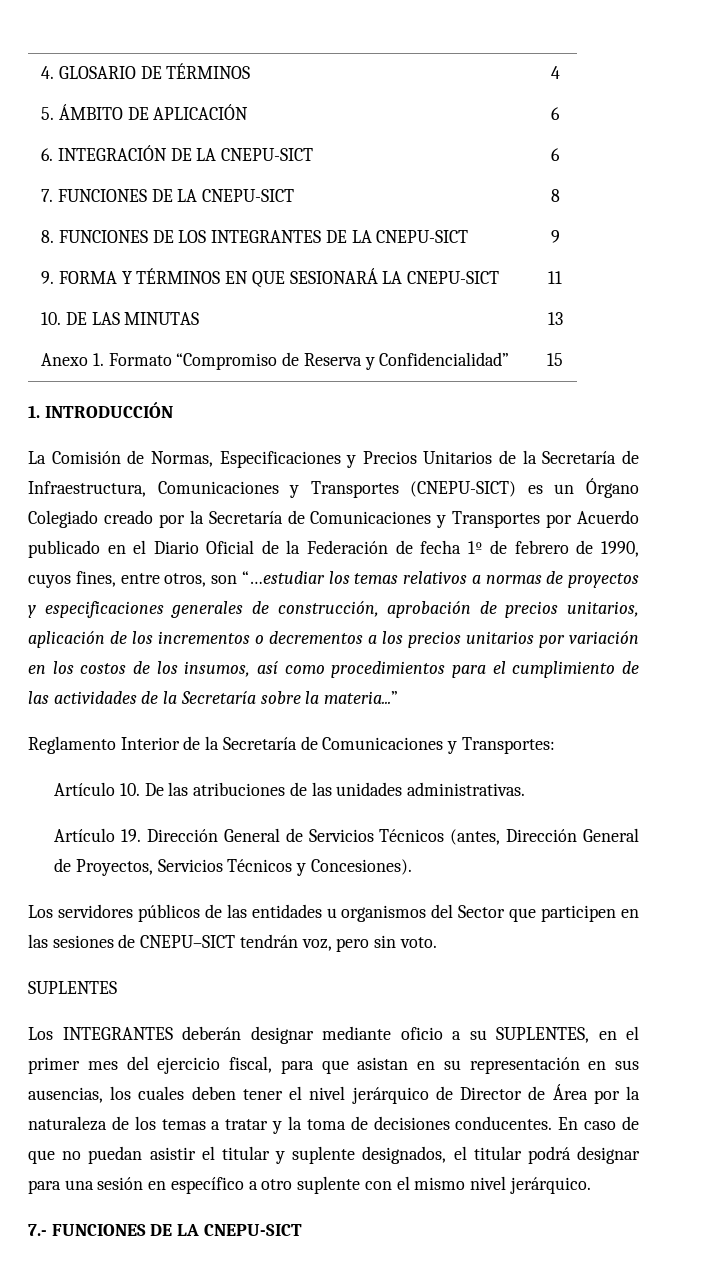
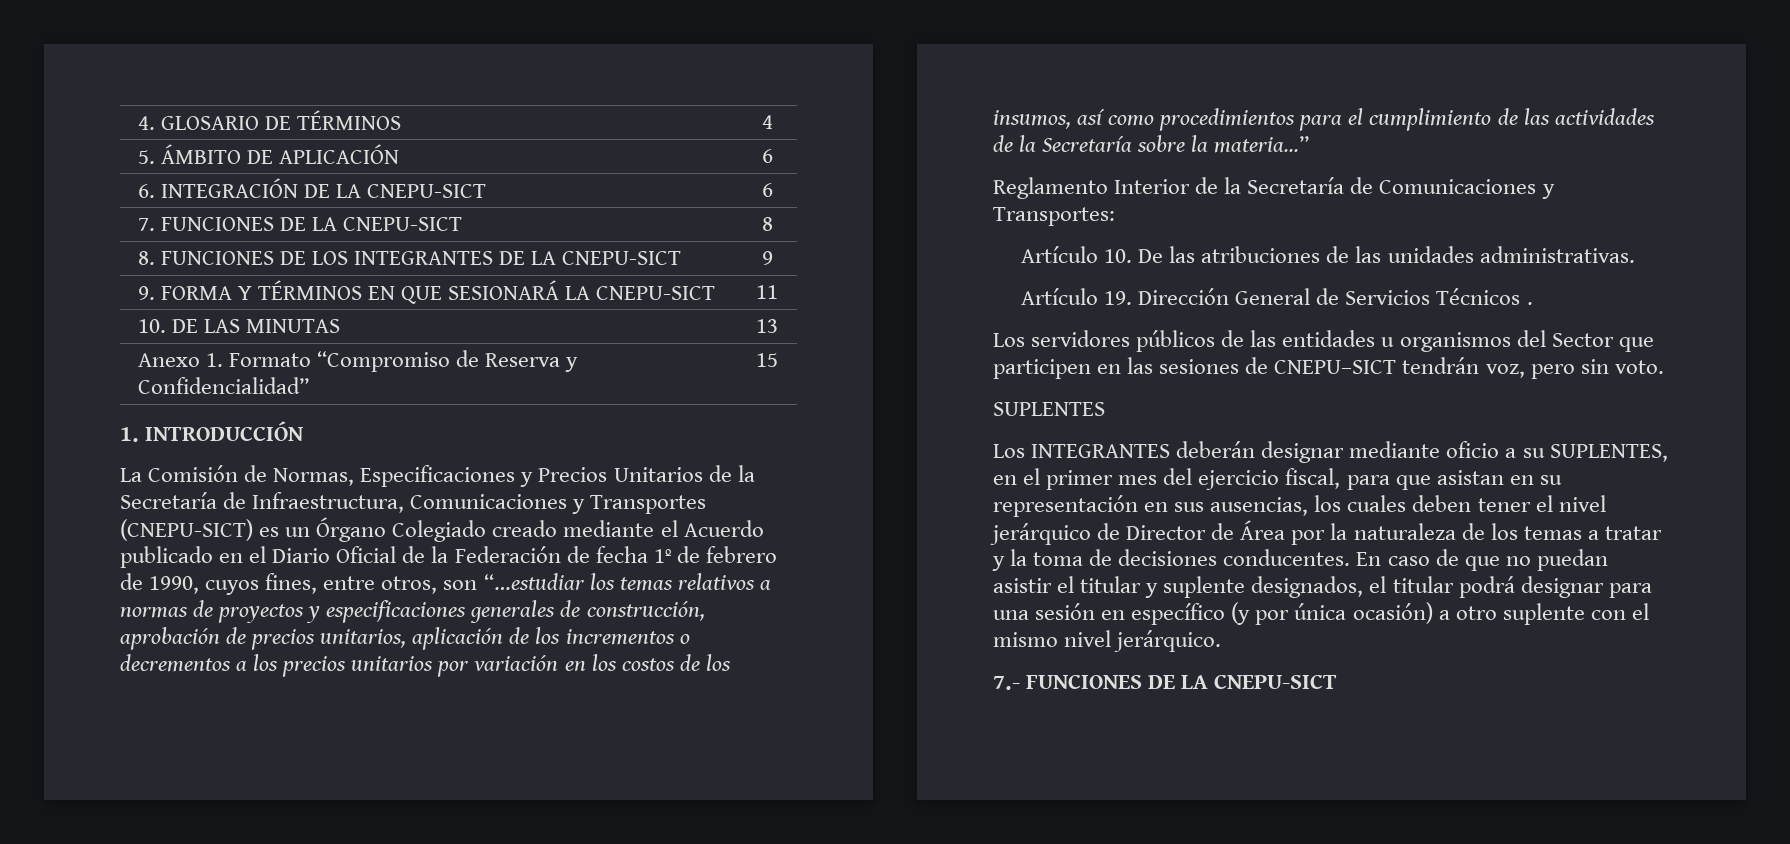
[158,510,573,528] por la Secretaría de Comunicaciones y Transportes por -> [563,520,678,537] mediante el
[450,828,639,845] [54,858,412,876] (antes, Dirección General de Proyectos, Servicios Técnicos y Concesiones). -> [1526,302,1533,305] .
(244, 1185) none -> [1231,602,1433,625] (y por única ocasión)

